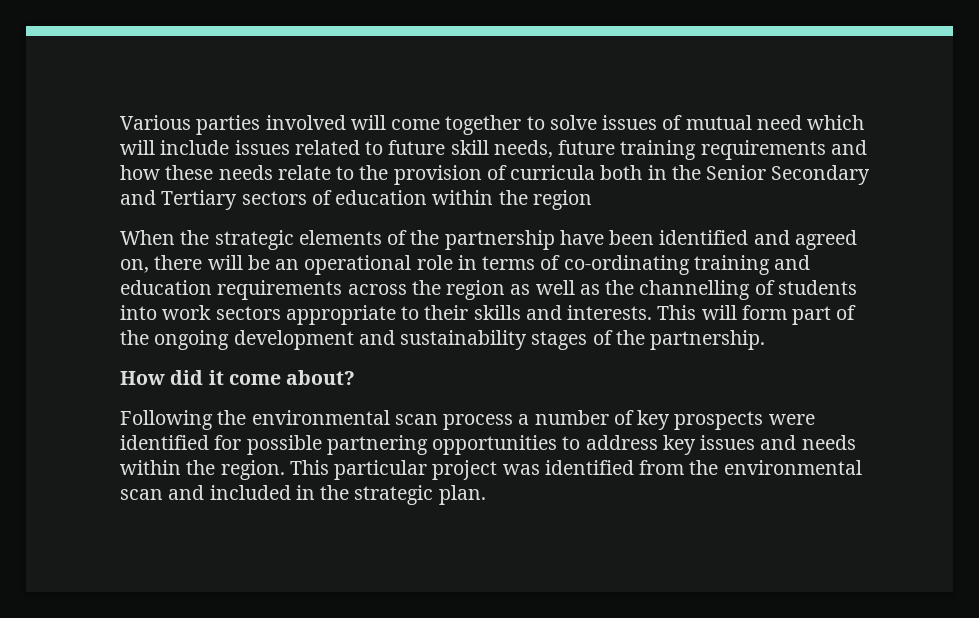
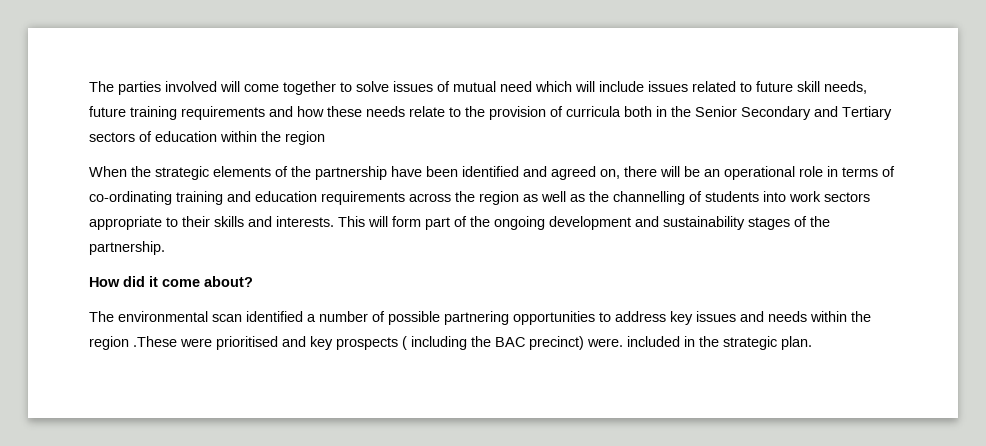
[120,115,191,130] Various -> [89,81,114,92] The
[120,410,514,430] Following the environmental scan process -> [89,311,303,322] The environmental scan identified
[637,410,815,430] [120,435,242,450] key prospects were identified for -> (385, 316) none
[220,460,862,480] [120,485,205,500] region. This particular project was identified from the environmental scan and -> [89,336,623,350] region .These were prioritised and key prospects ( including the BAC precinct) were.

